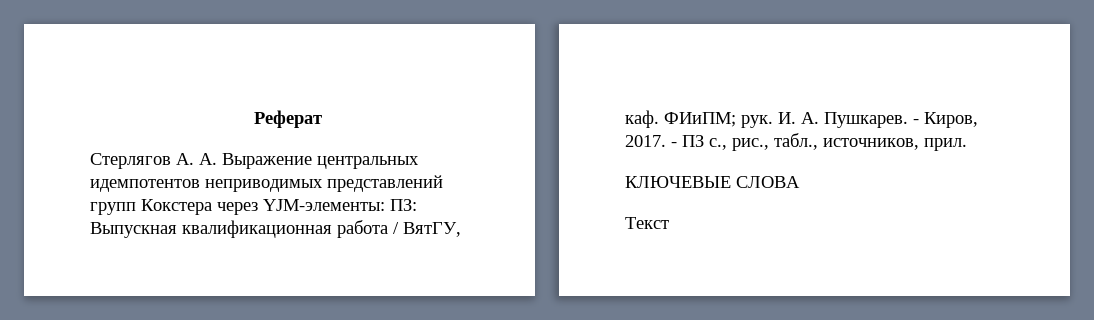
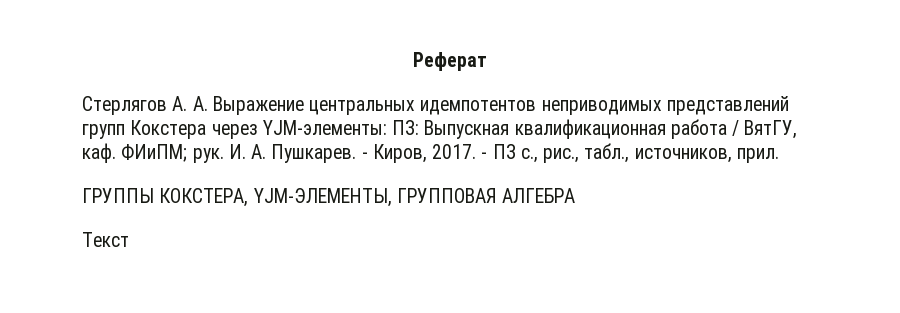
[625,176,800,188] КЛЮЧЕВЫЕ СЛОВА -> [82,188,576,207] ГРУППЫ КОКСТЕРА, YJM-ЭЛЕМЕНТЫ, ГРУППОВАЯ АЛГЕБРА

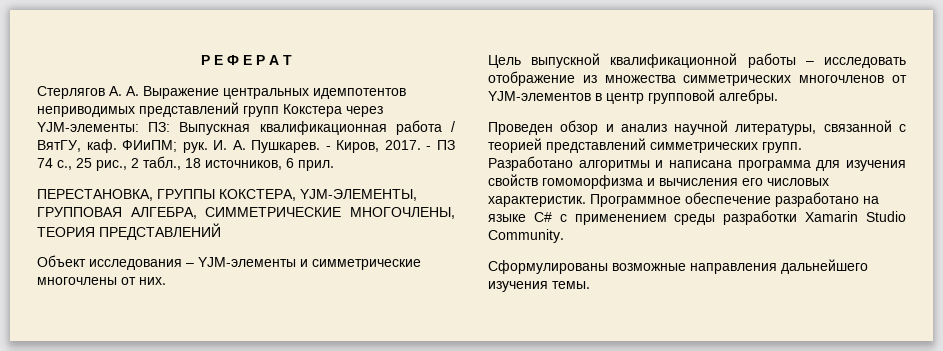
[413,52,487,71] Реферат -> [200,55,292,65] Р Е Ф Е Р А Т
[520,143,732,163] с., рис., табл., источников, -> [37,156,294,171] 74 с., 25 рис., 2 табл., 18 источников, 6
(779, 155) none -> [37,189,153,201] ПЕРЕСТАНОВКА,
[502,188,576,203] [82,232,129,247] АЛГЕБРА // Текст -> [130,207,456,219] [37,223,221,240] [37,255,421,270] [37,277,166,285] [488,53,906,68] [488,71,907,86] [488,89,778,104] [488,120,906,135] [488,138,802,153] [488,156,906,171] [488,174,829,189] [488,192,879,207] [488,210,906,225] [488,229,564,243] [488,259,868,274] [488,281,590,292] АЛГЕБРА, СИММЕТРИЧЕСКИЕ МНОГОЧЛЕНЫ, ТЕОРИЯ ПРЕДСТАВЛЕНИЙ // Объект исследования – YJM-элементы и симметрические многочлены от них. // Цель выпускной квалификационной работы – исследовать отображение из множества симметрических многочленов от YJM-элементов в центр групповой алгебры. // Проведен обзор и анализ научной литературы, связанной с теорией представлений симметрических групп. // Разработано алгоритмы и написана программа для изучения свойств гомоморфизма и вычисления его числовых характеристик. Программное обеспечение разработано на языке C# с применением среды разработки Xamarin Studio Community. // Сформулированы возможные направления дальнейшего изучения темы.

